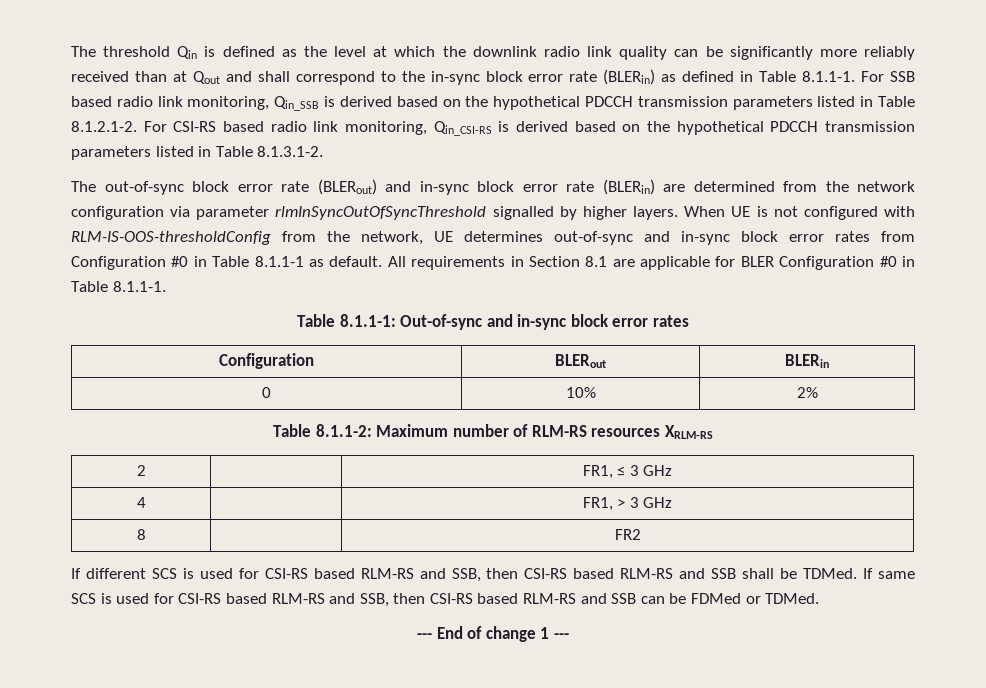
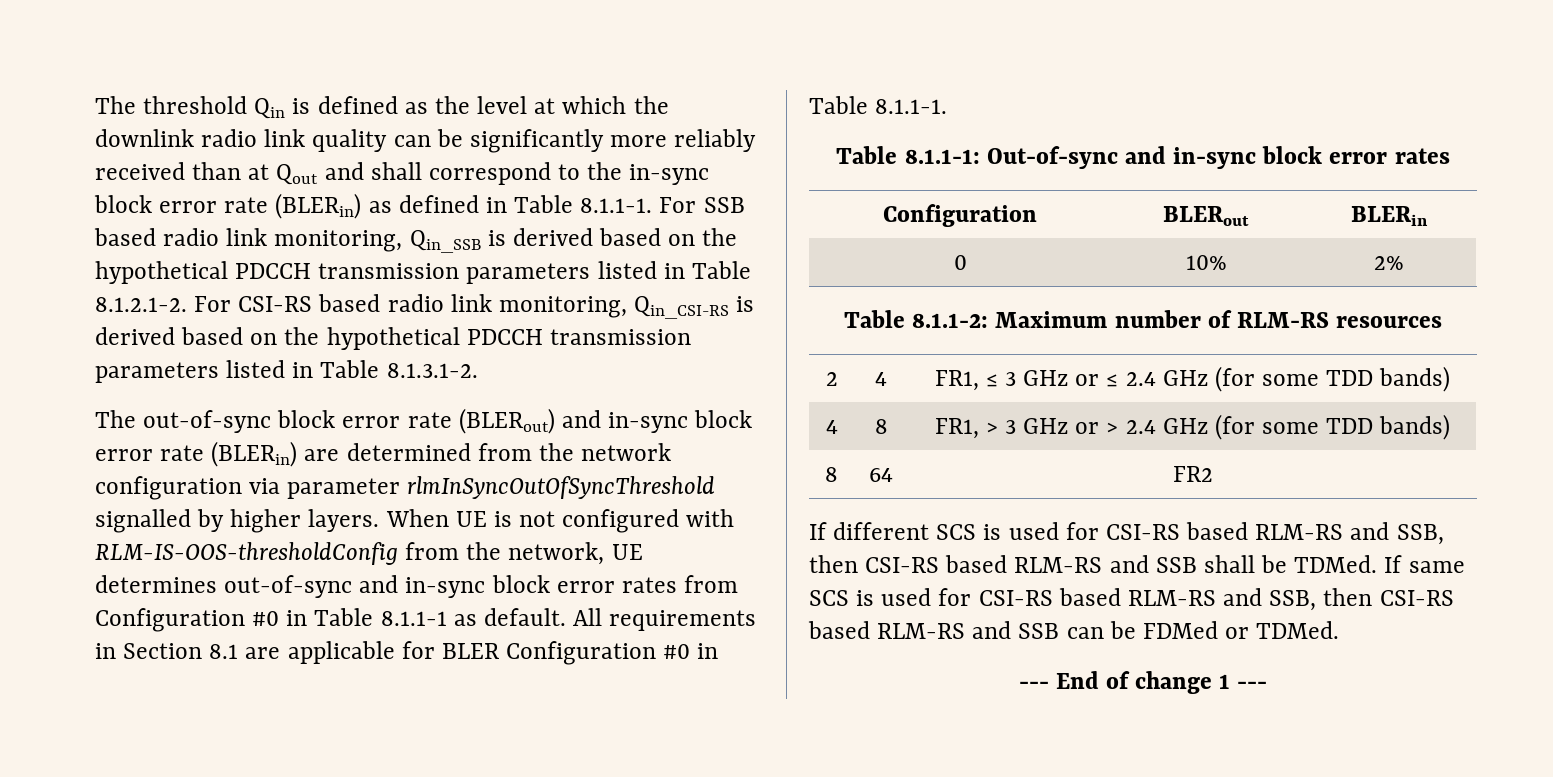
[665,425,714,439] XRLM-RS -> (1442, 322) none
(146, 470) none -> [875,372,887,386] 4
[136,497,146,508] // 4 | -> [1075,366,1451,392] [825,420,838,434] [874,419,888,434] or ≤ 2.4 GHz (for some TDD bands) // 4 | 8
[136,529,146,540] // 8 | -> [1075,414,1451,440] [825,467,838,482] [869,468,893,482] or > 2.4 GHz (for some TDD bands) // 8 | 64

